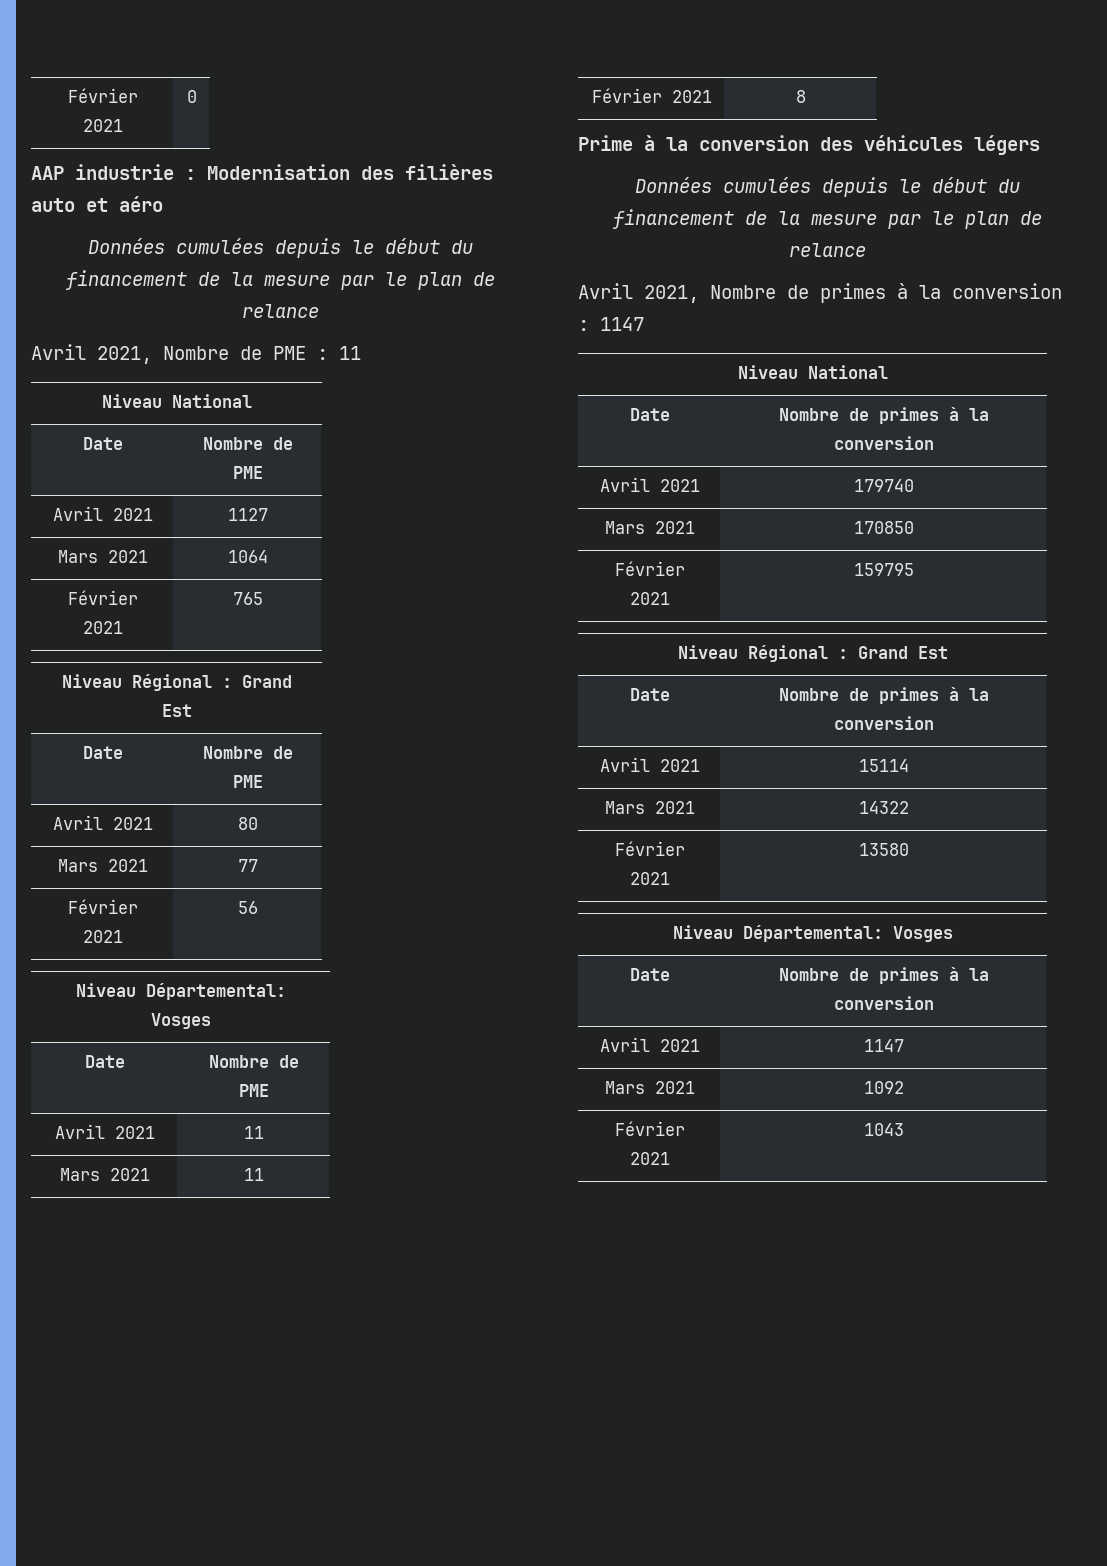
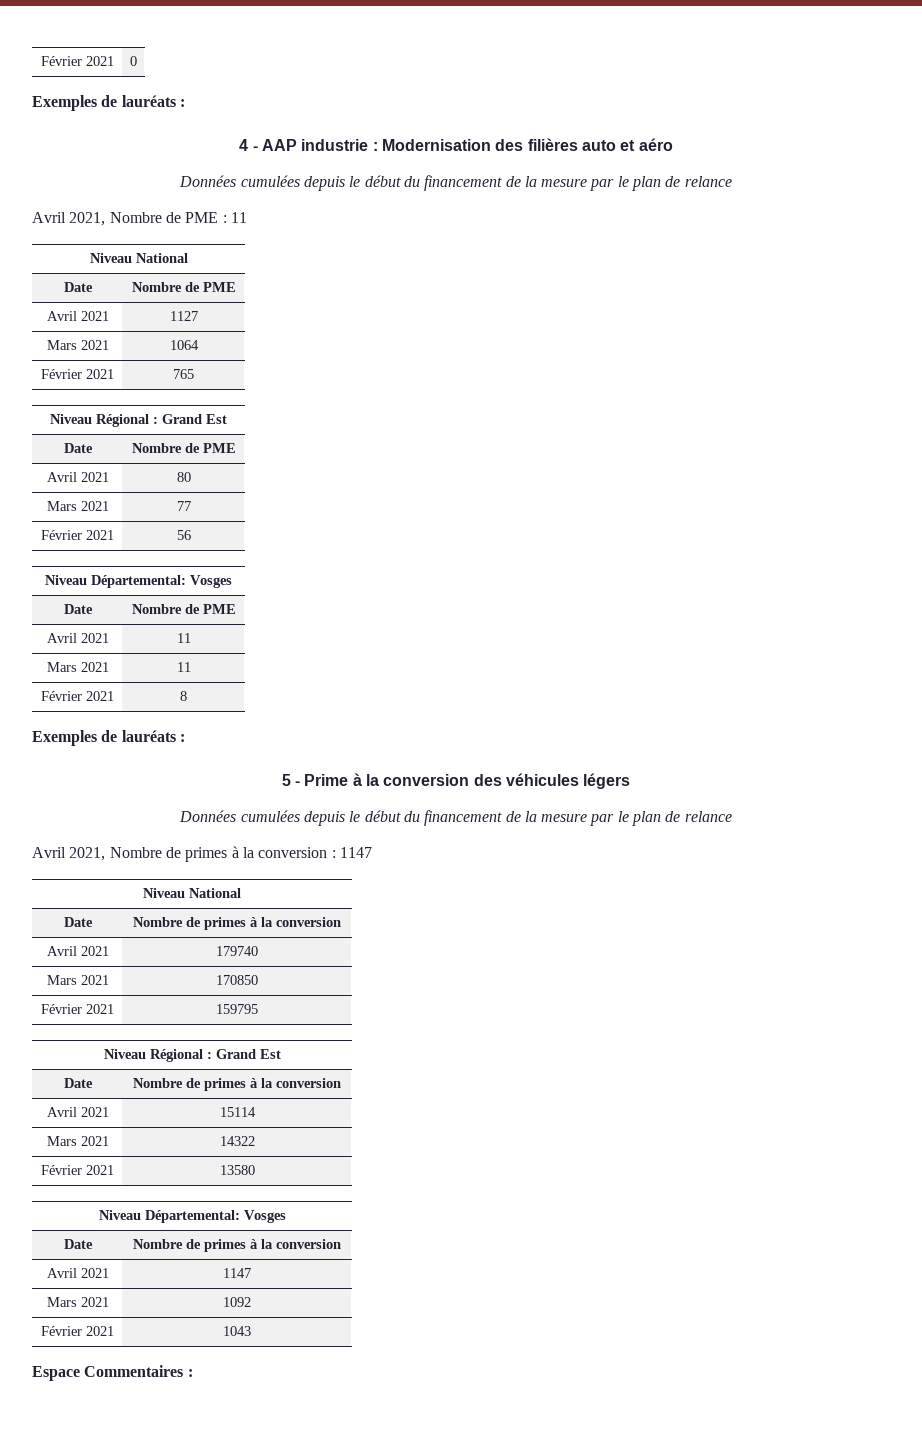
(197, 96) none -> [32,95,185,111] [239,139,258,151] Exemples de lauréats : // 4 -
(806, 96) none -> [32,730,185,746] [281,774,301,786] Exemples de lauréats : // 5 -
(904, 1129) none -> [32,1365,193,1381] // Espace Commentaires :

